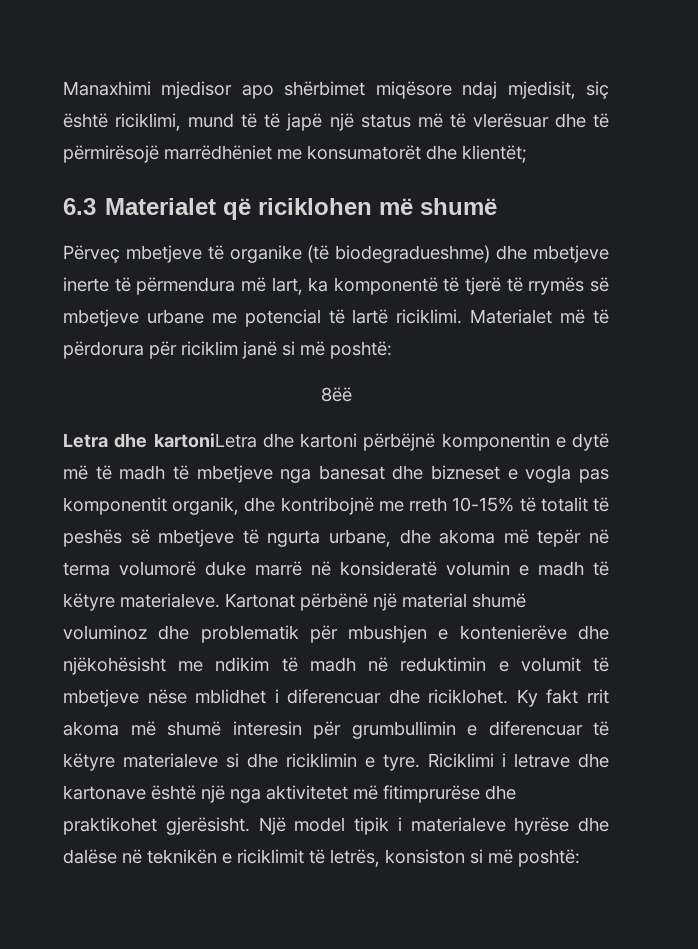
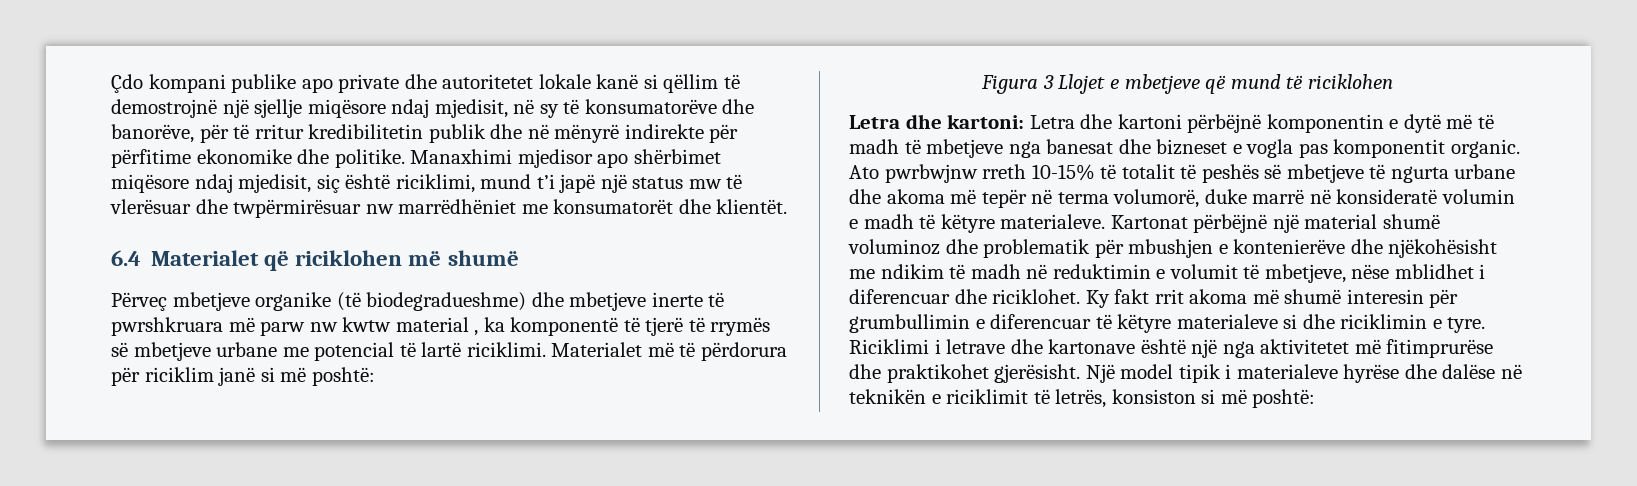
(63, 88) none -> [111,74,740,93] [111,99,755,118] [111,124,739,143] [111,149,405,168] Çdo kompani publike apo private dhe autoritetet lokale kanë si qëllim të demostrojnë një sjellje miqësore ndaj mjedisit, në sy të konsumatorëve dhe banorëve, për të rritur kredibilitetin publik dhe në mënyrë indirekte për përfitime ekonomike dhe politike.
[241,113,281,128] të të -> [536,174,555,189] t’i
[417,113,443,128] më -> [688,179,722,189] mw
[593,113,609,128] [63,145,159,163] të përmirësojë -> [233,199,394,218] twpërmirësuar nw
[462,145,527,163] [63,198,96,215] klientët; // 6.3 -> [716,199,788,214] [111,250,141,266] klientët. // 6.4
[207,245,224,260] të -> (250, 301) none
[136,277,303,295] përmendura më lart, -> [111,317,479,336] pwrshkruara më parw nw kwtw material ,
[320,387,352,402] [63,433,257,448] 8ëë // Letra dhe kartoniLetra -> [981,74,1393,94] [849,114,1075,129] Figura 3 Llojet e mbetjeve që mund të riciklohen // Letra dhe kartoni: Letra
[172,497,404,515] organik, dhe kontribojnë me -> [1450,139,1520,158] [849,164,978,183] organic. Ato pwrbwjnw
[329,529,391,547] urbane, -> [1454,164,1516,179] urbane
[119,561,196,576] volumorë -> [1113,189,1200,208] volumorë,
[300,593,368,611] përbënë -> [1193,214,1268,233] përbëjnë
[63,689,139,707] mbetjeve -> [1264,264,1346,283] mbetjeve,

